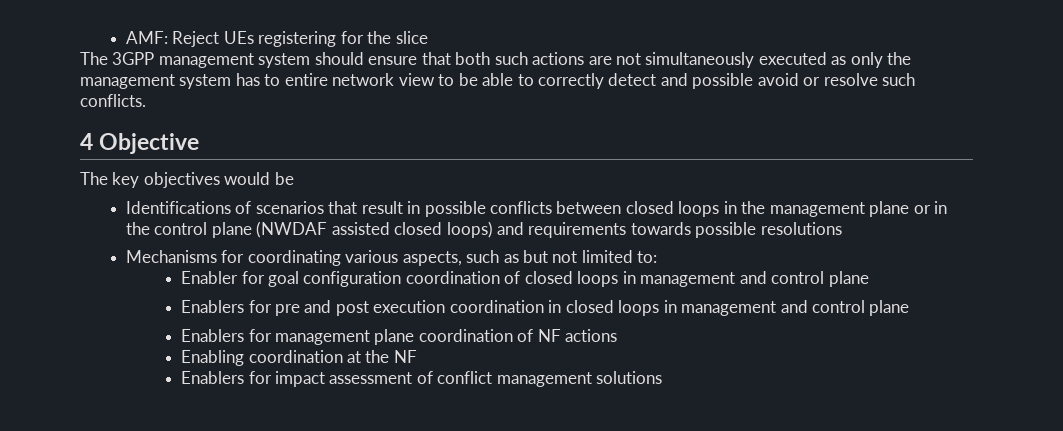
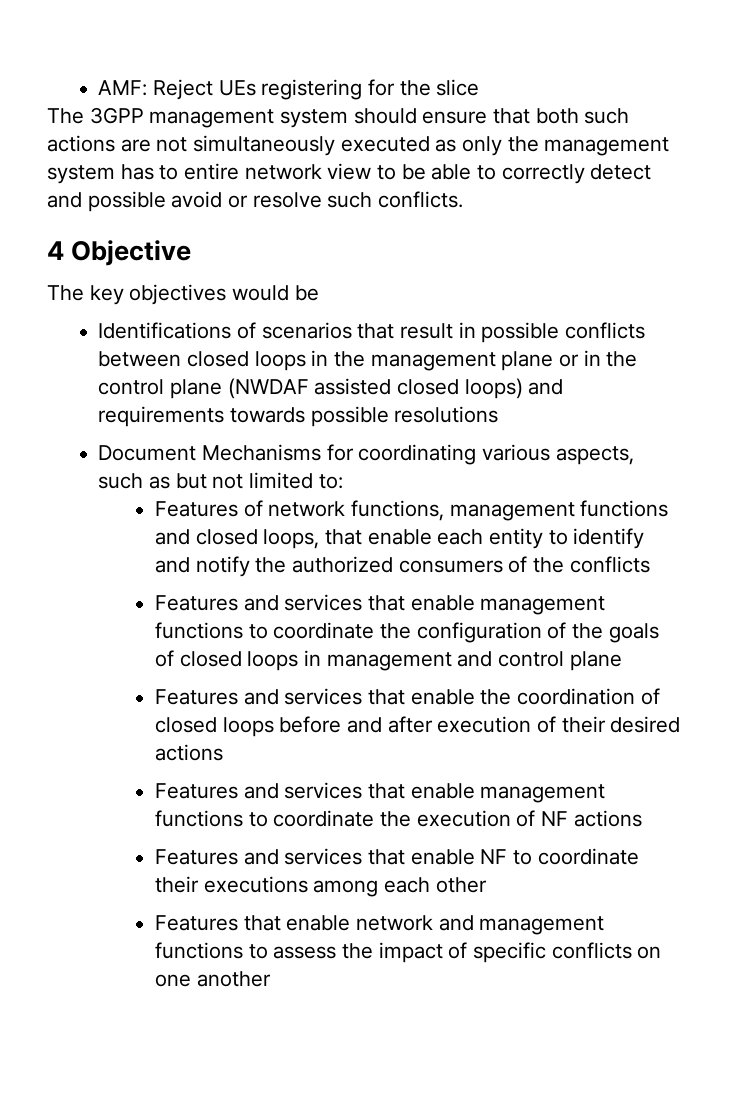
(842, 228) none -> [98,445,197,461] Document
[181,271,500,287] Enabler for goal configuration coordination -> [155,500,669,521] [155,528,645,549] [155,556,650,577] [155,594,606,615] [155,622,659,643] Features of network functions, management functions and closed loops, that enable each entity to identify and notify the authorized consumers of the conflicts // Features and services that enable management functions to coordinate the configuration of the goals
[181,300,910,316] [181,329,618,345] [181,350,417,366] [181,371,663,387] Enablers for pre and post execution coordination in closed loops in management and control plane // Enablers for management plane coordination of NF actions // Enabling coordination at the NF // Enablers for impact assessment of conflict management solutions -> [155,688,660,705] [155,716,681,737] [155,744,224,761] [155,782,606,803] [155,810,642,827] [155,848,639,865] [155,876,487,897] [155,915,605,935] [155,942,662,963] [155,971,271,987] Features and services that enable the coordination of closed loops before and after execution of their desired actions // Features and services that enable management functions to coordinate the execution of NF actions // Features and services that enable NF to coordinate their executions among each other // Features that enable network and management functions to assess the impact of specific conflicts on one another

